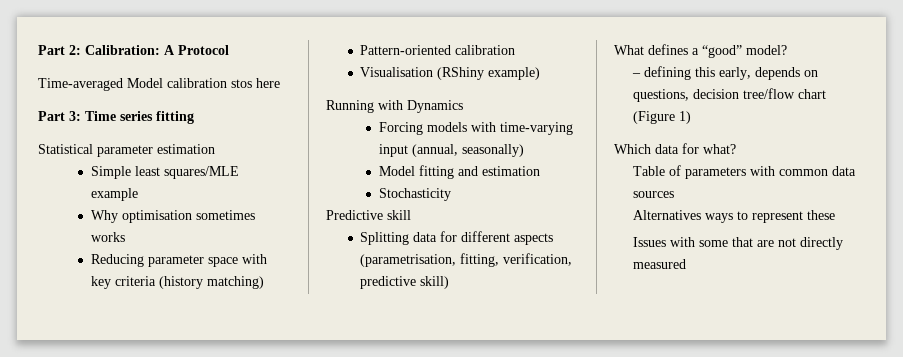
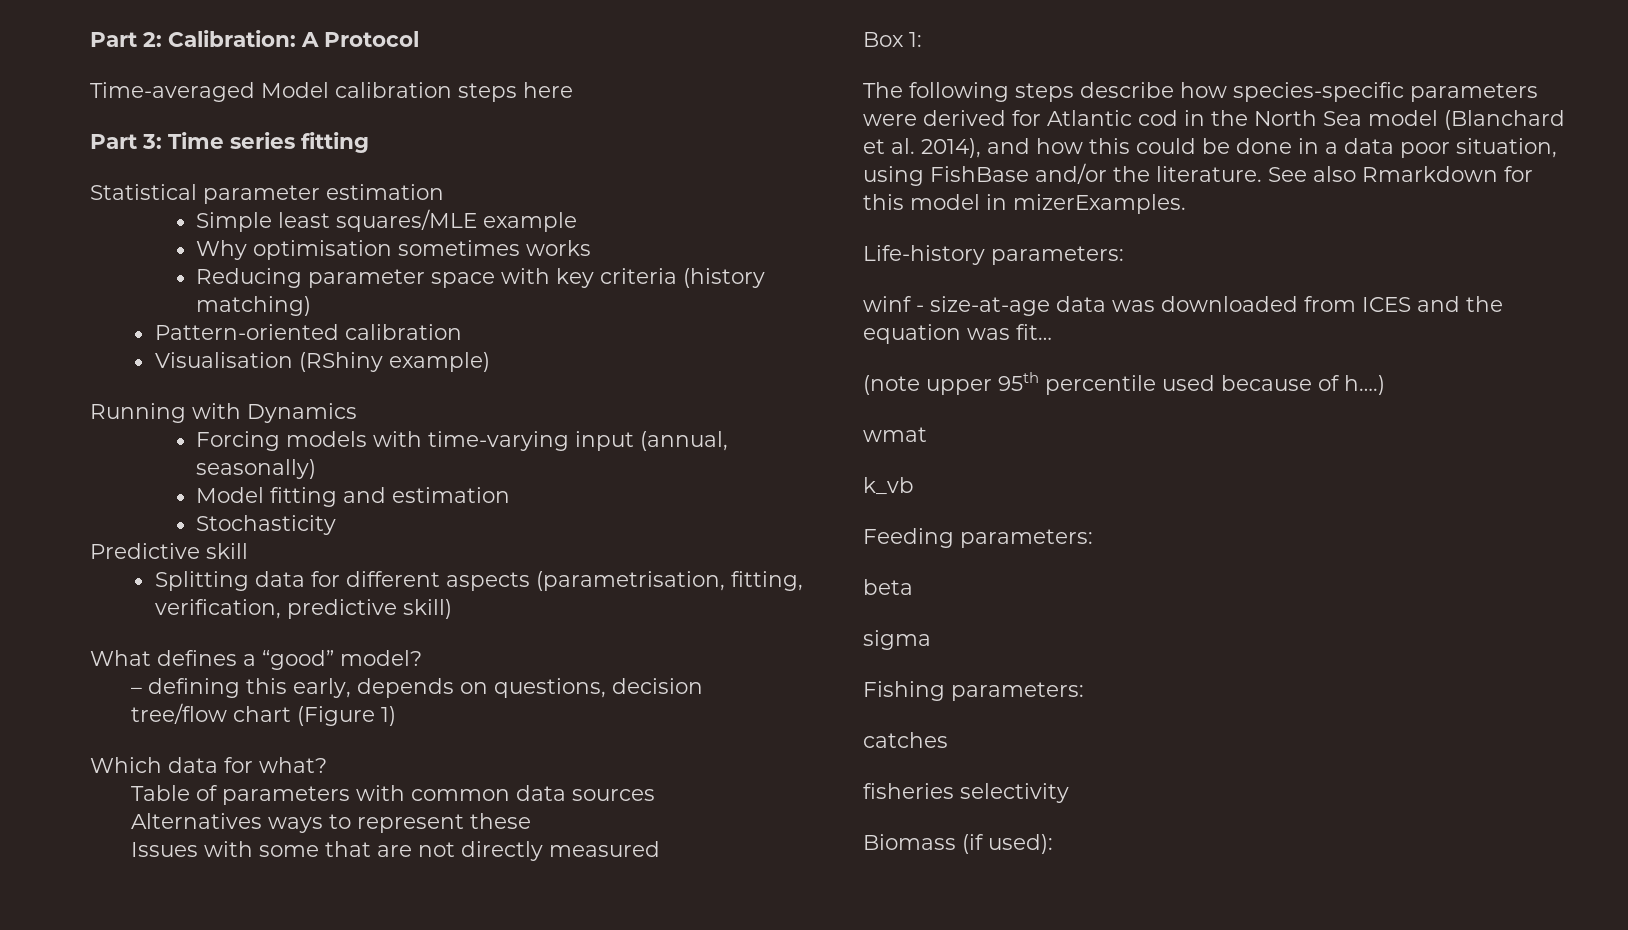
[231,79,252,88] stos -> [458,83,517,102] steps
(686, 264) none -> [863,32,922,47] [863,82,1538,102] [863,110,1565,130] [863,138,1557,158] [863,163,1533,186] [863,194,1186,214] [863,245,1124,265] [863,296,1503,316] [863,324,1052,344] [863,372,1385,395] [863,427,927,442] [863,477,914,495] [863,528,1093,548] [863,579,913,595] [863,630,931,650] [863,681,1084,701] [863,732,948,748] [863,783,1069,803] [863,834,1053,854] // Box 1: // The following steps describe how species-specific parameters were derived for Atlantic cod in the North Sea model (Blanchard et al. 2014), and how this could be done in a data poor situation, using FishBase and/or the literature. See also Rmarkdown for this model in mizerExamples. // Life-history parameters: // winf - size-at-age data was downloaded from ICES and the equation was fit… // (note upper 95th percentile used because of h….) // wmat // k_vb // Feeding parameters: // beta // sigma // Fishing parameters: // catches // fisheries selectivity // Biomass (if used):

